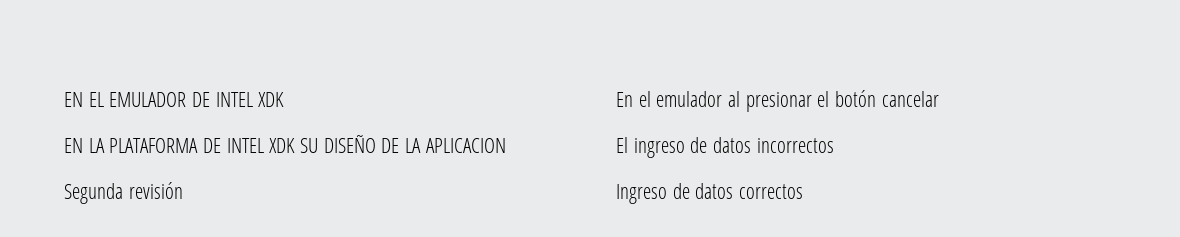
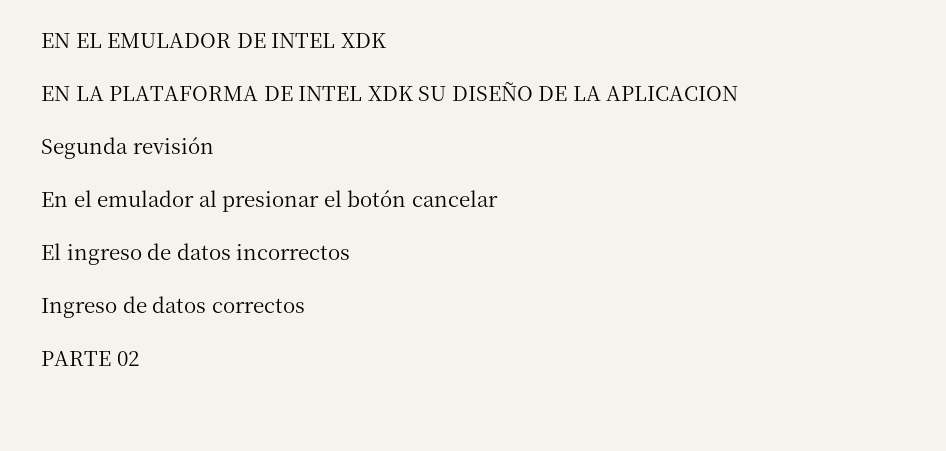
(804, 191) none -> [41,351,139,366] // PARTE 02

